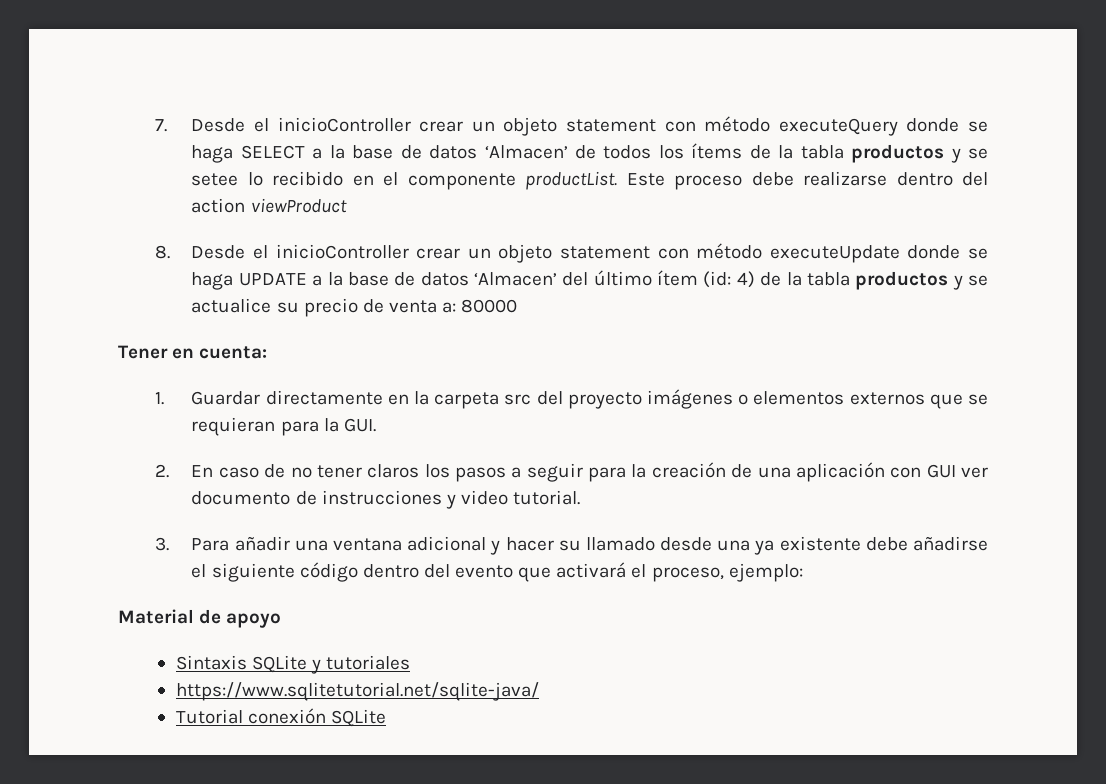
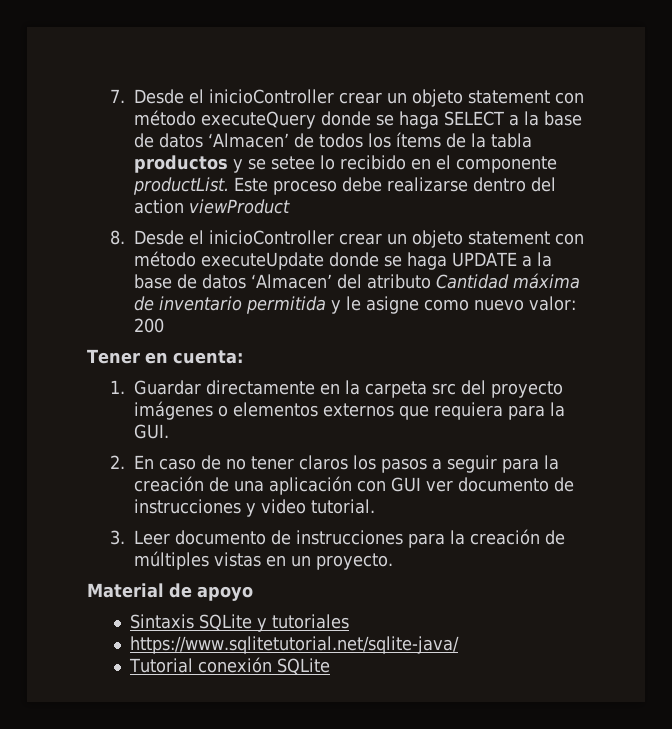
[593,270,988,290] [191,298,518,317] último ítem (id: 4) de la tabla productos y se actualice su precio de venta a: 80000 -> [367,273,581,289] [134,296,577,314] [134,318,165,333] atributo Cantidad máxima de inventario permitida y le asigne como nuevo valor: 200
[967,394,988,405] [191,417,276,436] se requieran -> [434,402,504,420] requiera
[191,536,988,555] [191,562,803,582] Para añadir una ventana adicional y hacer su llamado desde una ya existente debe añadirse el siguiente código dentro del evento que activará el proceso, ejemplo: -> [134,529,566,548] [134,551,394,570] Leer documento de instrucciones para la creación de múltiples vistas en un proyecto.

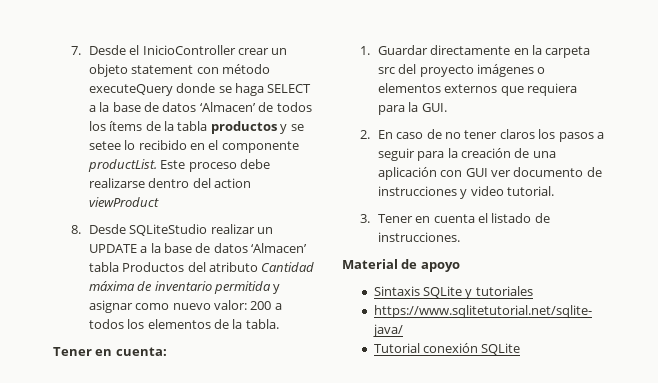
[209,89,335,104] inicioController -> [142,45,236,55] InicioController
[189,230,585,248] [134,251,448,270] el inicioController crear un objeto statement con método executeUpdate donde se haga -> [129,224,274,236] SQLiteStudio realizar un
(333, 281) none -> [88,262,185,272] tabla Productos
[346,296,420,314] le asigne -> [88,300,133,313] asignar
(165, 325) none -> [274,303,282,310] [88,319,279,329] a todos los elementos de la tabla.
[134,529,566,548] [134,551,394,570] Leer documento de instrucciones para la creación de múltiples vistas en un proyecto. -> [377,213,550,223] [377,232,460,242] Tener en cuenta el listado de instrucciones.

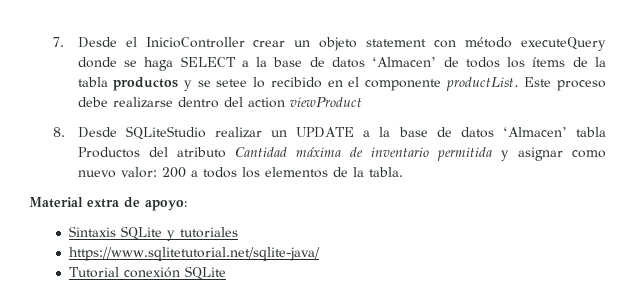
[53,347,167,356] [359,45,591,58] [377,64,546,77] [377,83,578,96] [377,102,447,115] [359,129,604,142] [377,148,556,161] [377,167,602,180] [377,186,555,199] [359,213,550,223] [377,232,460,242] [342,259,460,272] Tener en cuenta: // 1. Guardar directamente en la carpeta src del proyecto imágenes o elementos externos que requiera para la GUI. // 2. En caso de no tener claros los pasos a seguir para la creación de una aplicación con GUI ver documento de instrucciones y video tutorial. // 3. Tener en cuenta el listado de instrucciones. // Material de apoyo -> [29,197,187,211] Material extra de apoyo:

